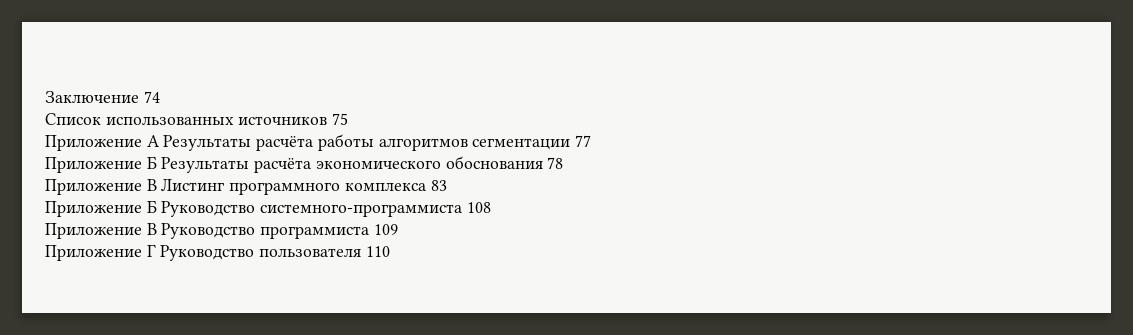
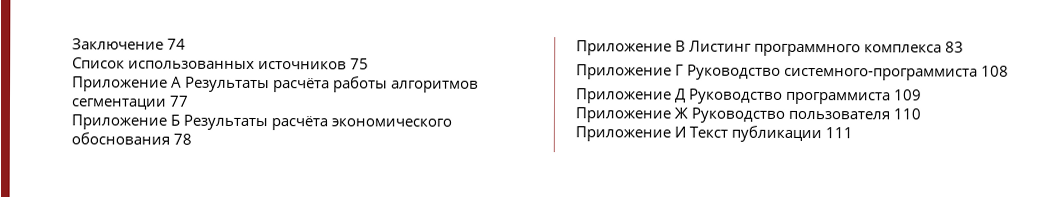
[146,200,157,213] Б -> [675,64,685,76] Г
[146,223,157,235] В -> [674,88,687,103] Д
[146,244,156,257] Г -> [674,107,689,119] Ж
(390, 251) none -> [575,125,854,143] // Приложение И Текст публикации 111

